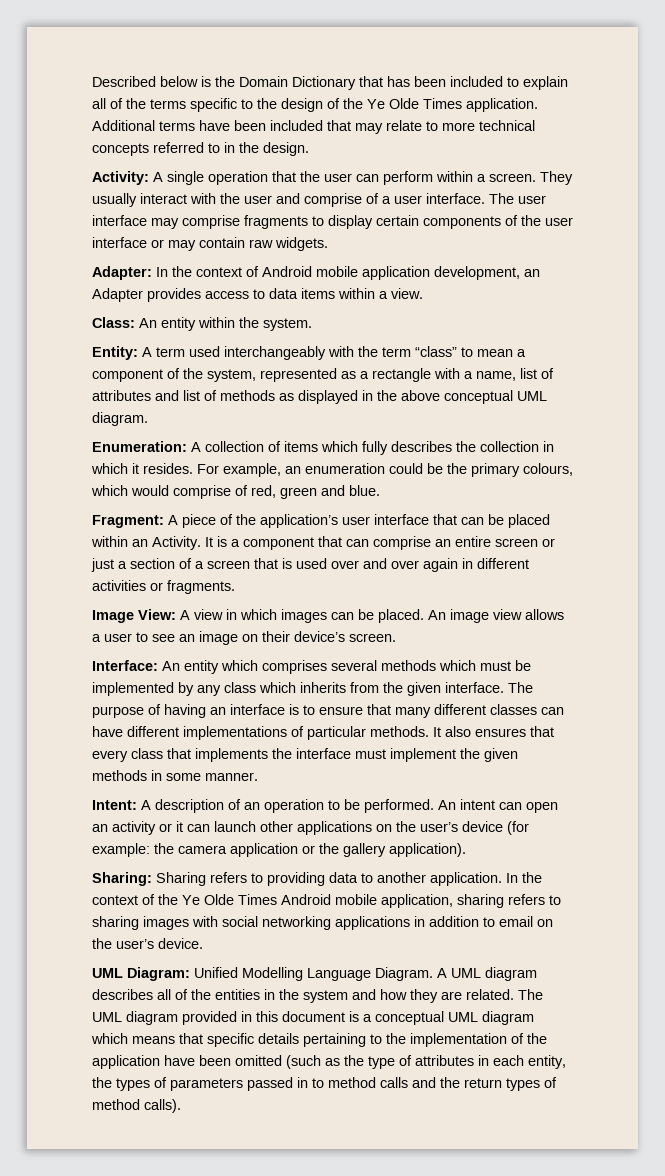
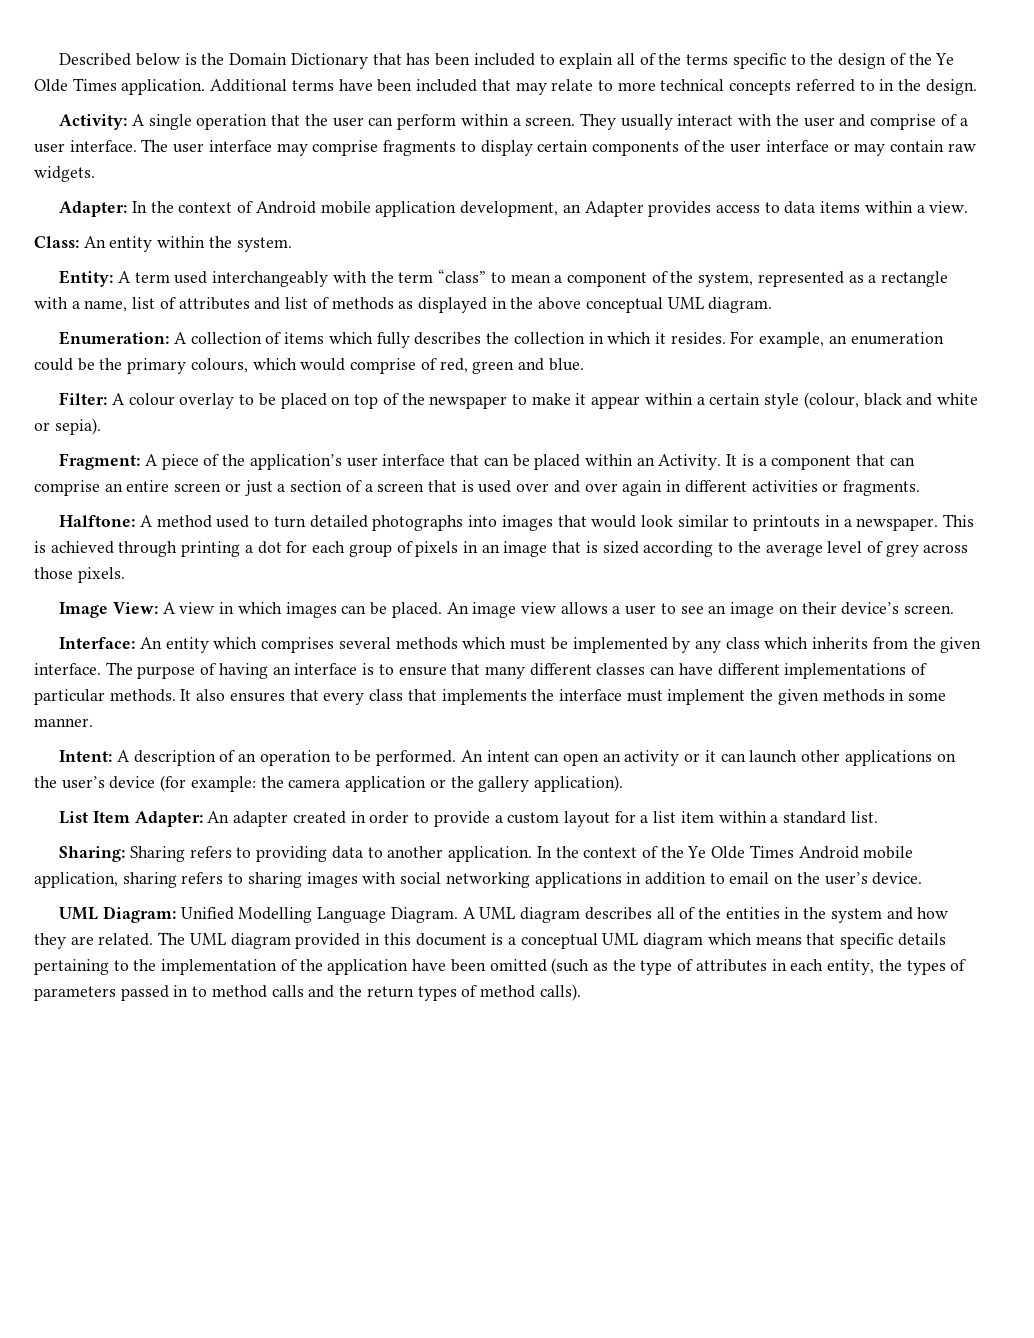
(380, 490) none -> [59,392,978,409] [34,418,101,435] // Filter: A colour overlay to be placed on top of the newspaper to make it appear within a certain style (colour, black and white or sepia).
(235, 587) none -> [59,514,975,531] [34,541,969,557] [34,567,125,583] // Halftone: A method used to turn detailed photographs into images that would look similar to printouts in a newspaper. This is achieved through printing a dot for each group of pixels in an image that is sized according to the average level of grey across those pixels.
(466, 850) none -> [59,811,878,827] // List Item Adapter: An adapter created in order to provide a custom layout for a list item within a standard list.

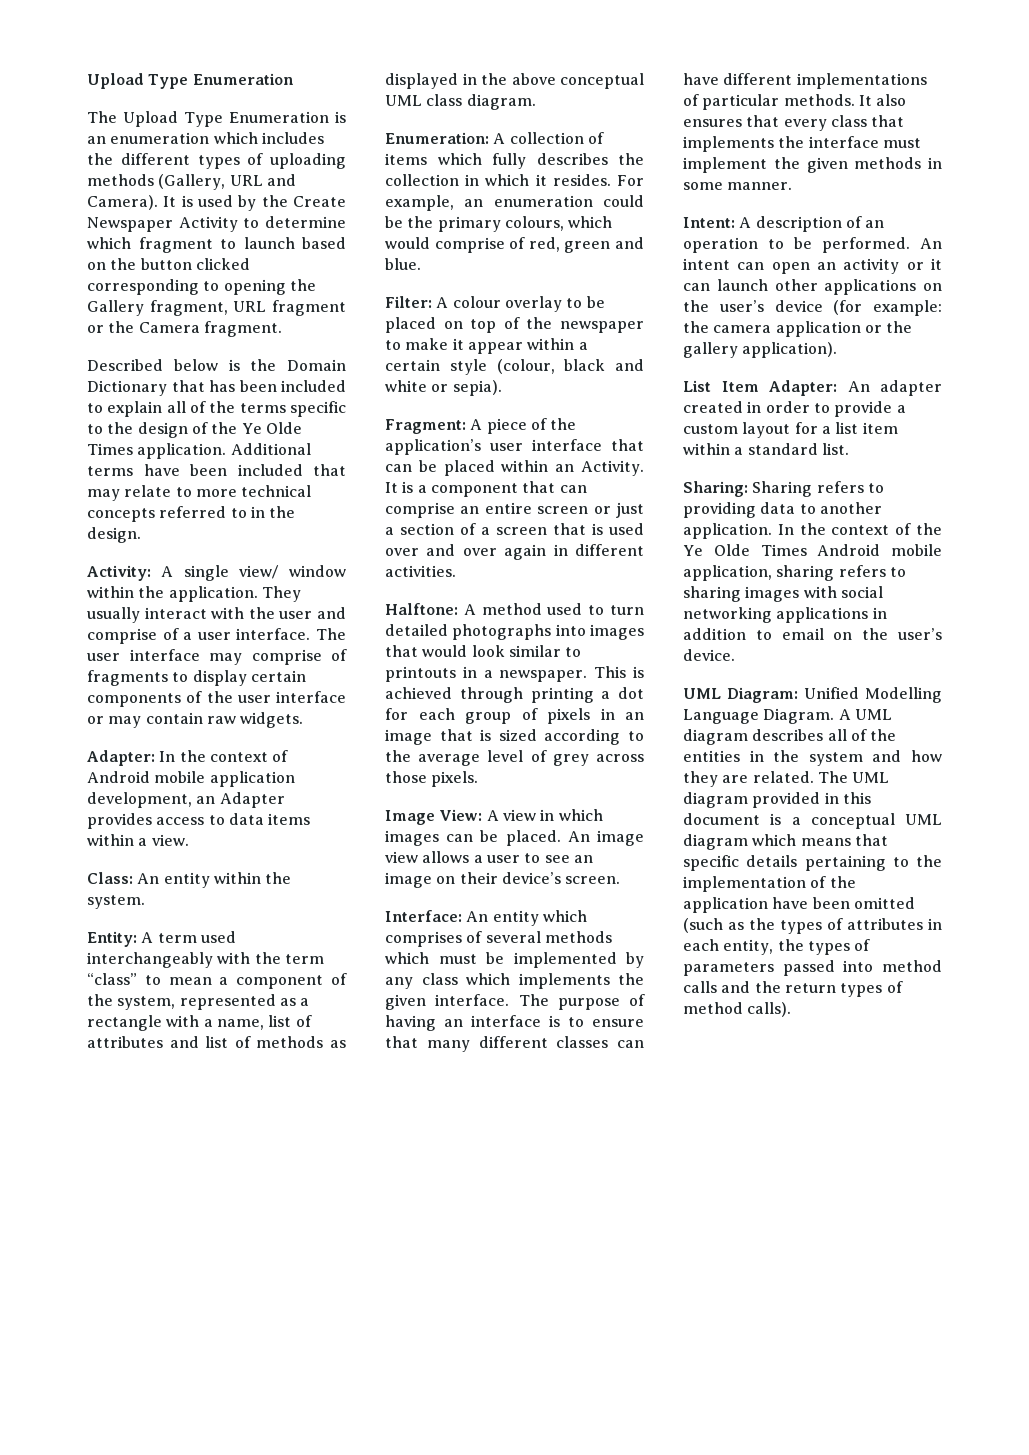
(59, 59) none -> [87,73,294,89] [87,111,346,127] [87,132,324,144] [87,153,346,169] [87,174,296,190] [87,195,346,211] [87,216,347,232] [87,237,346,253] [87,258,250,270] [87,279,316,295] [87,300,347,316] [87,321,282,337] Upload Type Enumeration // The Upload Type Enumeration is an enumeration which includes the different types of uploading methods (Gallery, URL and Camera). It is used by the Create Newspaper Activity to determine which fragment to launch based on the button clicked corresponding to opening the Gallery fragment, URL fragment or the Camera fragment. //
[196,114,576,130] operation that the user can perform within a screen. -> [238,565,346,579] [87,586,258,602] view/ window within the application.
(379, 148) none -> [331,649,347,661] of
(704, 303) none -> [426,94,463,106] class
[751,480,920,496] activities or fragments. -> [385,565,456,577] activities.
(335, 645) none -> [466,931,483,943] of
[812,637,908,649] inherits from -> [518,973,610,989] implements
[640,960,673,975] type -> [780,920,822,934] types
[173,985,208,997] in to -> [843,960,874,972] into

